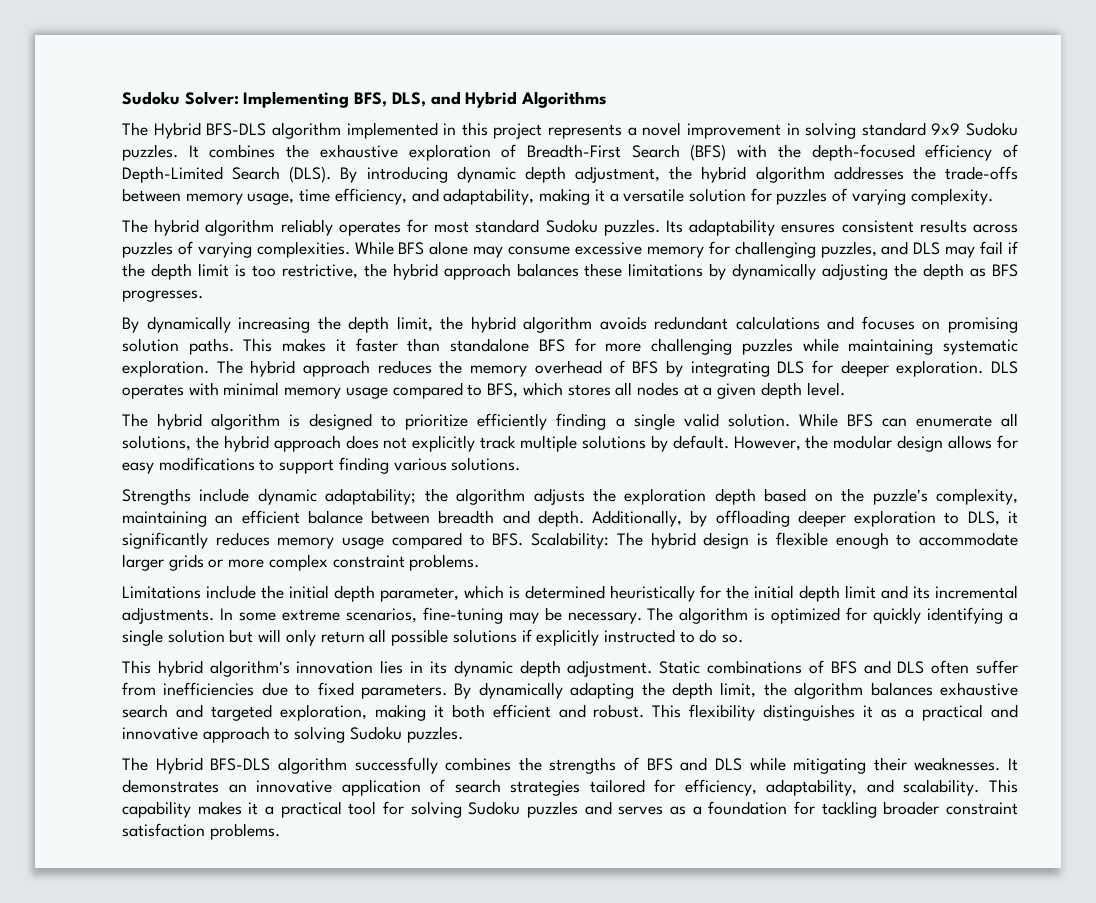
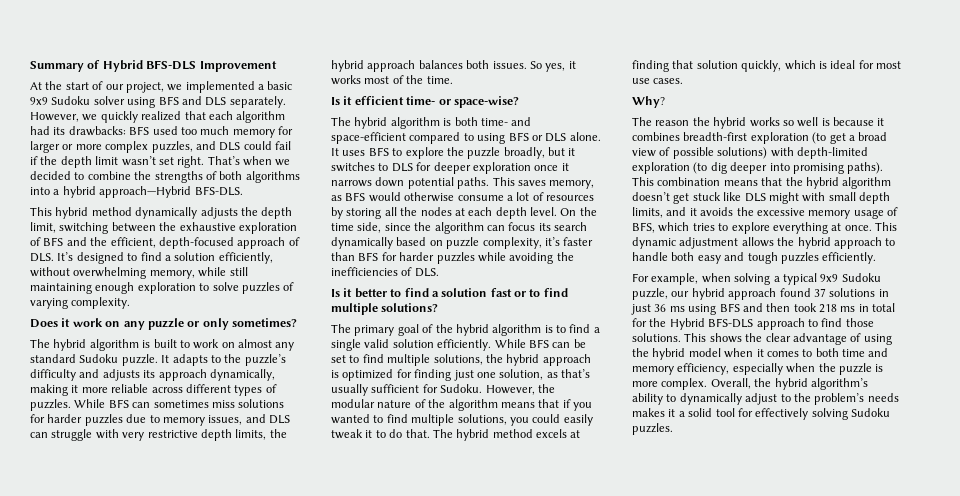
[122,91,608,108] [122,122,1018,139] [122,144,1018,161] [122,166,1019,183] [122,188,993,205] [122,219,1019,236] [122,241,1019,258] [122,263,1019,280] [122,290,203,302] [122,316,1018,333] [122,338,1019,355] [122,360,1018,377] [122,382,845,399] [122,413,607,430] Sudoku Solver: Implementing BFS, DLS, and Hybrid Algorithms // The Hybrid BFS-DLS algorithm implemented in this project represents a novel improvement in solving standard 9x9 Sudoku puzzles. It combines the exhaustive exploration of Breadth-First Search (BFS) with the depth-focused efficiency of Depth-Limited Search (DLS). By introducing dynamic depth adjustment, the hybrid algorithm addresses the trade-offs between memory usage, time efficiency, and adaptability, making it a versatile solution for puzzles of varying complexity. // The hybrid algorithm reliably operates for most standard Sudoku puzzles. Its adaptability ensures consistent results across puzzles of varying complexities. While BFS alone may consume excessive memory for challenging puzzles, and DLS may fail if the depth limit is too restrictive, the hybrid approach balances these limitations by dynamically adjusting the depth as BFS progresses. // By dynamically increasing the depth limit, the hybrid algorithm avoids redundant calculations and focuses on promising solution paths. This makes it faster than standalone BFS for more challenging puzzles while maintaining systematic exploration. The hybrid approach reduces the memory overhead of BFS by integrating DLS for deeper exploration. DLS operates with minimal memory usage compared to BFS, which stores all nodes at a given depth level. // The hybrid algorithm is designed to prioritize efficiently finding -> [30,60,277,72] [30,81,293,93] [30,96,286,108] [30,111,286,123] [30,126,293,138] [30,141,291,153] [30,156,291,168] [30,171,300,183] [30,186,243,198] [30,207,293,219] [30,222,297,234] [30,237,300,249] [30,252,273,264] [30,267,248,279] [30,282,295,294] [30,297,131,309] [30,318,297,330] [30,339,295,351] [30,354,286,366] [30,369,275,381] [30,384,277,396] [30,399,285,411] [30,414,290,426] [30,429,287,441] [331,60,576,72] [331,75,453,85] [331,96,519,108] [331,117,532,129] [331,132,601,144] [331,147,576,159] [331,162,569,174] [331,177,595,189] [331,192,594,202] [331,207,597,219] [331,222,587,234] [331,237,594,249] [331,252,574,264] [331,267,439,277] [331,288,568,298] [331,303,439,315] [331,324,591,336] Summary of Hybrid BFS-DLS Improvement // At the start of our project, we implemented a basic 9x9 Sudoku solver using BFS and DLS separately. However, we quickly realized that each algorithm had its drawbacks: BFS used too much memory for larger or more complex puzzles, and DLS could fail if the depth limit wasn’t set right. That’s when we decided to combine the strengths of both algorithms into a hybrid approach—Hybrid BFS-DLS. // This hybrid method dynamically adjusts the depth limit, switching between the exhaustive exploration of BFS and the efficient, depth-focused approach of DLS. It’s designed to find a solution efficiently, without overwhelming memory, while still maintaining enough exploration to solve puzzles of varying complexity. // Does it work on any puzzle or only sometimes? // The hybrid algorithm is built to work on almost any standard Sudoku puzzle. It adapts to the puzzle’s difficulty and adjusts its approach dynamically, making it more reliable across different types of puzzles. While BFS can sometimes miss solutions for harder puzzles due to memory issues, and DLS can struggle with very restrictive depth limits, the hybrid approach balances both issues. So yes, it works most of the time. // Is it efficient time- or space-wise? // The hybrid algorithm is both time- and space-efficient compared to using BFS or DLS alone. It uses BFS to explore the puzzle broadly, but it switches to DLS for deeper exploration once it narrows down potential paths. This saves memory, as BFS would otherwise consume a lot of resources by storing all the nodes at each depth level. On the time side, since the algorithm can focus its search dynamically based on puzzle complexity, it’s faster than BFS for harder puzzles while avoiding the inefficiencies of DLS. // Is it better to find a solution fast or to find multiple solutions? // The primary goal of the hybrid algorithm is to find
[727,413,1018,427] [122,435,1018,452] [122,457,521,474] [122,488,1019,505] [122,510,1018,527] [122,532,1019,549] [122,554,480,571] [122,585,1018,602] [122,607,1018,624] [122,629,744,646] [122,660,1019,677] [122,682,1018,699] [122,704,1019,721] [122,726,463,743] [122,757,1018,774] [122,779,1019,796] [122,801,1018,818] [122,823,280,840] solution. While BFS can enumerate all solutions, the hybrid approach does not explicitly track multiple solutions by default. However, the modular design allows for easy modifications to support finding various solutions. // Strengths include dynamic adaptability; the algorithm adjusts the exploration depth based on the puzzle's complexity, maintaining an efficient balance between breadth and depth. Additionally, by offloading deeper exploration to DLS, it significantly reduces memory usage compared to BFS. Scalability: The hybrid design is flexible enough to accommodate larger grids or more complex constraint problems. // Limitations include the initial depth parameter, which is determined heuristically for the initial depth limit and its incremental adjustments. In some extreme scenarios, fine-tuning may be necessary. The algorithm is optimized for quickly identifying a single solution but will only return all possible solutions if explicitly instructed to do so. // This hybrid algorithm's innovation lies in its dynamic depth adjustment. Static combinations of BFS and DLS often suffer from inefficiencies due to fixed parameters. By dynamically adapting the depth limit, the algorithm balances exhaustive search and targeted exploration, making it both efficient and robust. This flexibility distinguishes it as a practical and innovative approach to solving Sudoku puzzles. // The Hybrid BFS-DLS algorithm successfully combines the strengths of BFS and DLS while mitigating their weaknesses. It demonstrates an innovative application of search strategies tailored for efficiency, adaptability, and scalability. This capability makes it a practical tool for solving Sudoku puzzles and serves as a foundation for tackling broader constraint satisfaction problems. -> [392,339,586,351] [331,354,591,366] [331,369,590,381] [331,384,555,396] [331,399,592,411] [331,414,593,426] [331,429,581,441] [632,60,901,72] [632,78,684,84] [632,96,665,108] [632,117,885,129] [632,132,888,144] [632,147,868,159] [632,162,884,174] [632,177,892,189] [632,192,890,204] [632,207,898,219] [632,222,897,234] [632,237,896,249] [632,252,877,264] [632,273,881,285] [632,288,889,300] [631,303,896,315] [632,318,874,330] [632,333,892,345] [632,348,889,360] [632,363,884,375] [632,378,868,390] [632,393,899,405] [632,408,890,420] [632,423,673,435] solution efficiently. While BFS can be set to find multiple solutions, the hybrid approach is optimized for finding just one solution, as that’s usually sufficient for Sudoku. However, the modular nature of the algorithm means that if you wanted to find multiple solutions, you could easily tweak it to do that. The hybrid method excels at finding that solution quickly, which is ideal for most use cases. // Why? // The reason the hybrid works so well is because it combines breadth-first exploration (to get a broad view of possible solutions) with depth-limited exploration (to dig deeper into promising paths). This combination means that the hybrid algorithm doesn’t get stuck like DLS might with small depth limits, and it avoids the excessive memory usage of BFS, which tries to explore everything at once. This dynamic adjustment allows the hybrid approach to handle both easy and tough puzzles efficiently. // For example, when solving a typical 9x9 Sudoku puzzle, our hybrid approach found 37 solutions in just 36 ms using BFS and then took 218 ms in total for the Hybrid BFS-DLS approach to find those solutions. This shows the clear advantage of using the hybrid model when it comes to both time and memory efficiency, especially when the puzzle is more complex. Overall, the hybrid algorithm’s ability to dynamically adjust to the problem’s needs makes it a solid tool for effectively solving Sudoku puzzles.

